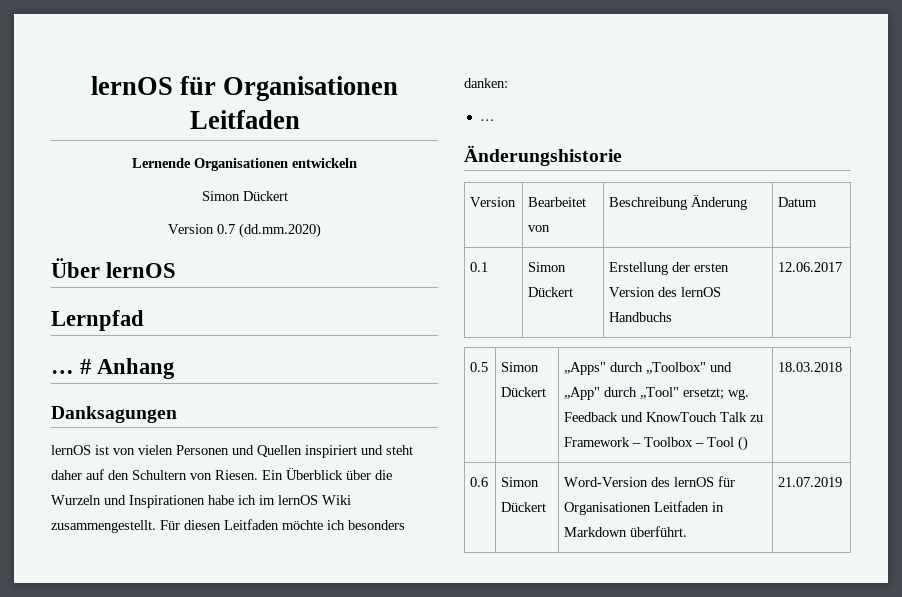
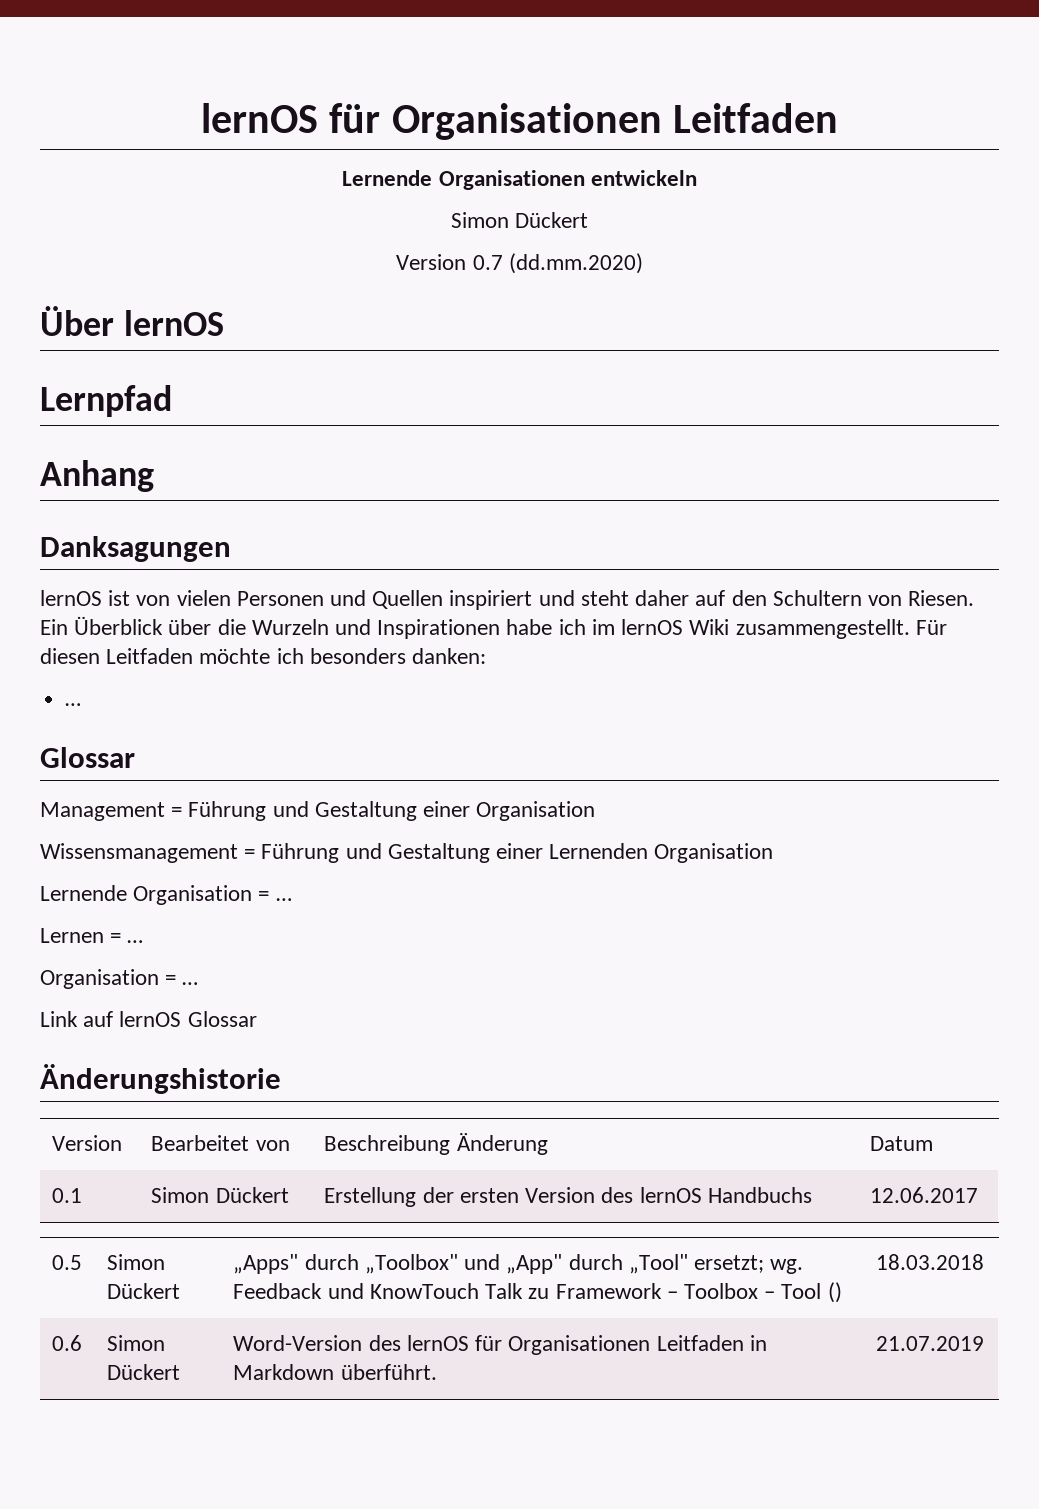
[51,359,92,374] … # -> (172, 401) none
(495, 120) none -> [40,747,135,768] [40,801,596,821] [40,843,774,863] [40,885,292,905] [40,928,144,943] [40,969,199,989] [40,1011,257,1027] // Glossar // Management = Führung und Gestaltung einer Organisation // Wissensmanagement = Führung und Gestaltung einer Lernenden Organisation // Lernende Organisation = … // Lernen = … // Organisation = … // Link auf lernOS Glossar

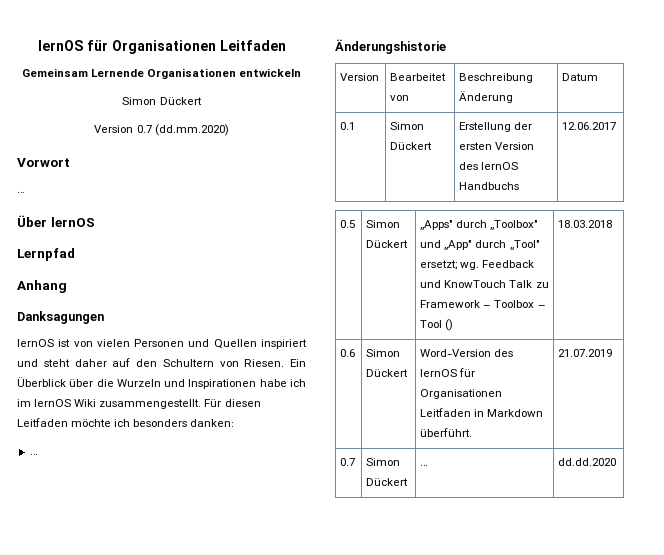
(838, 118) none -> [21,68,88,77] Gemeinsam
(643, 263) none -> [17,158,70,167] [17,191,25,193] // Vorwort // …
[40,747,135,768] [40,801,596,821] [40,843,774,863] [40,885,292,905] [40,928,144,943] [40,969,199,989] [40,1011,257,1027] // Glossar // Management = Führung und Gestaltung einer Organisation // Wissensmanagement = Führung und Gestaltung einer Lernenden Organisation // Lernende Organisation = … // Lernen = … // Organisation = … // Link auf lernOS Glossar -> (38, 454) none
(985, 1343) none -> [340,458,356,466] [366,458,401,466] [366,478,409,486] [420,464,429,466] [558,458,617,466] // 0.7 | Simon Dückert | … | dd.dd.2020

